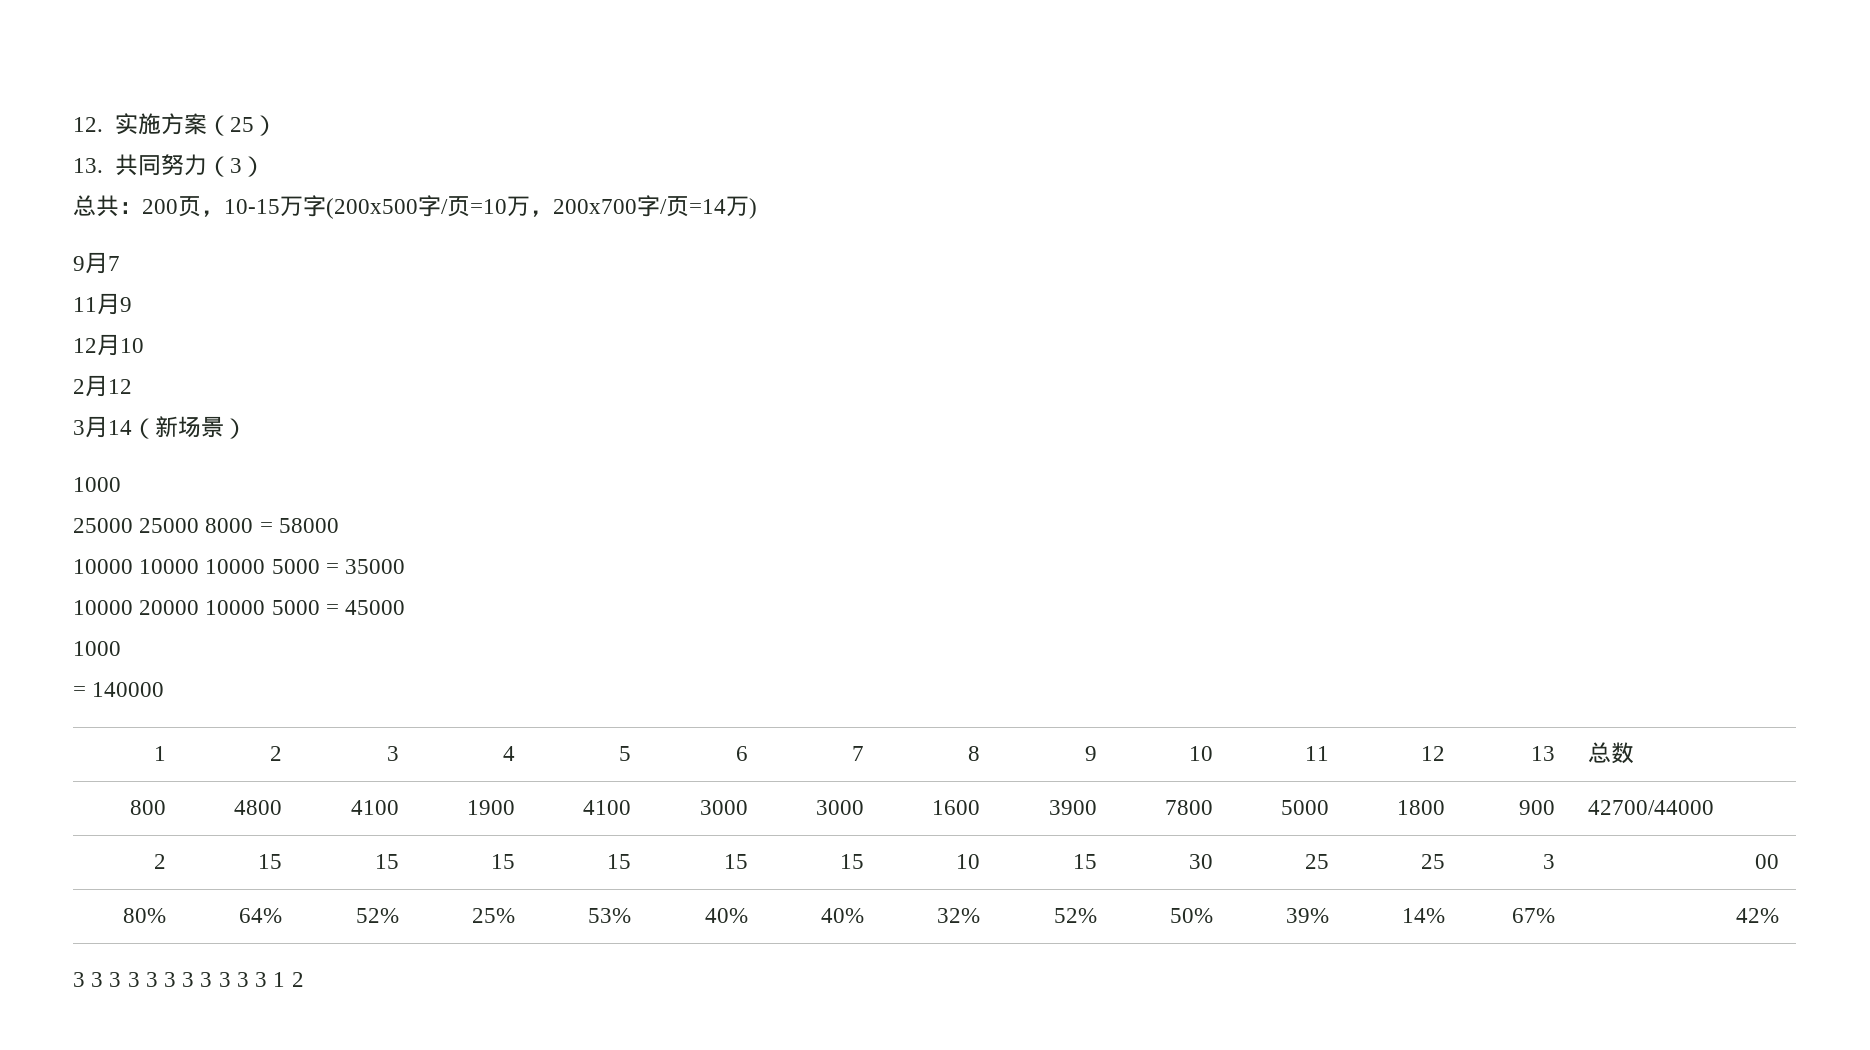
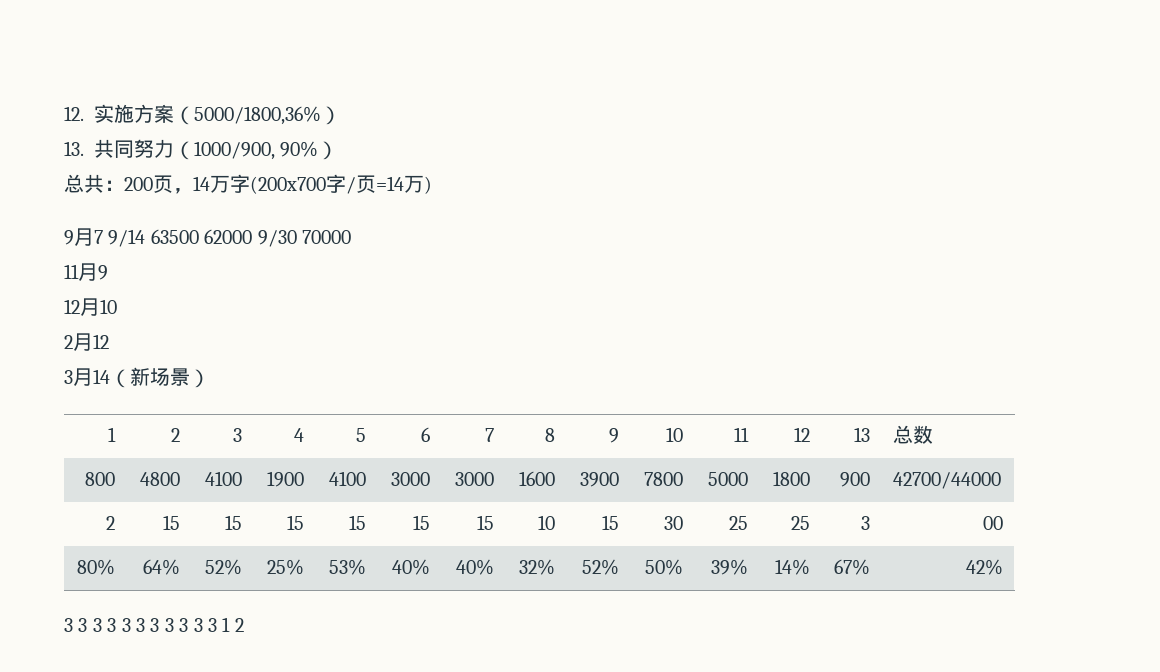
[229,117,254,132] 25 -> [194,106,321,125] 5000/1800,36%
[229,158,242,173] 3 -> [194,141,319,160] 1000/900, 90%
[224,195,637,219] 10-15万字(200x500字/页=10万，200x700 -> [193,174,326,194] 14万字(200x700
(120, 263) none -> [108,229,351,247] 9/14 63500 62000 9/30 70000
[73,477,121,492] [73,518,339,533] [73,559,406,574] [73,600,406,615] [73,641,121,656] [73,682,165,697] // 1000 // 25000 25000 8000 = 58000 // 10000 10000 10000 5000 = 35000 // 10000 20000 10000 5000 = 45000 // 1000 // = 140000 -> (210, 378) none

